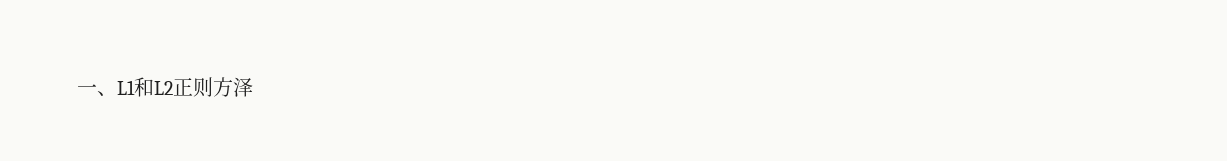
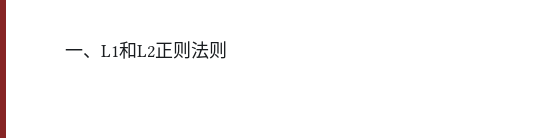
[213,77,253,97] 方泽 -> [191,41,227,59] 法则

